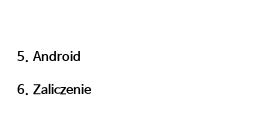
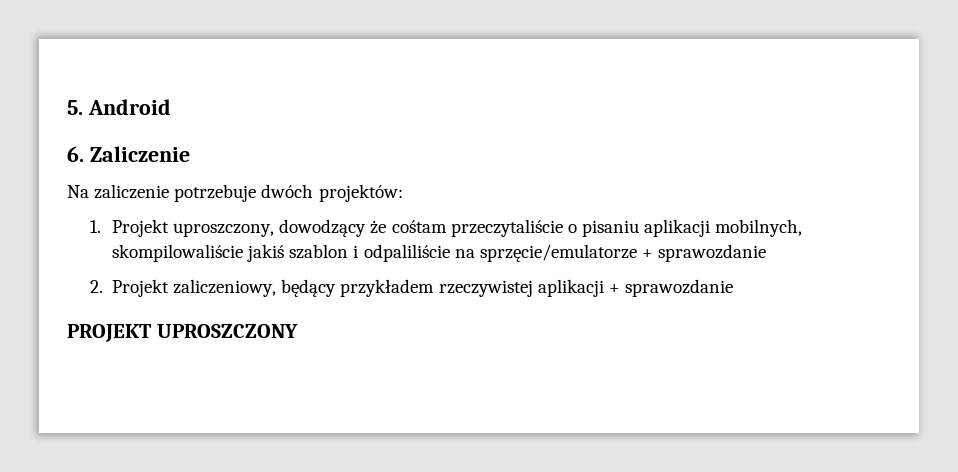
(92, 89) none -> [67,184,403,202] [89,219,803,237] [112,244,767,262] [89,279,733,297] [67,324,298,342] // Na zaliczenie potrzebuje dwóch projektów: // 1. Projekt uproszczony, dowodzący że cośtam przeczytaliście o pisaniu aplikacji mobilnych, skompilowaliście jakiś szablon i odpaliliście na sprzęcie/emulatorze + sprawozdanie // 2. Projekt zaliczeniowy, będący przykładem rzeczywistej aplikacji + sprawozdanie // PROJEKT UPROSZCZONY

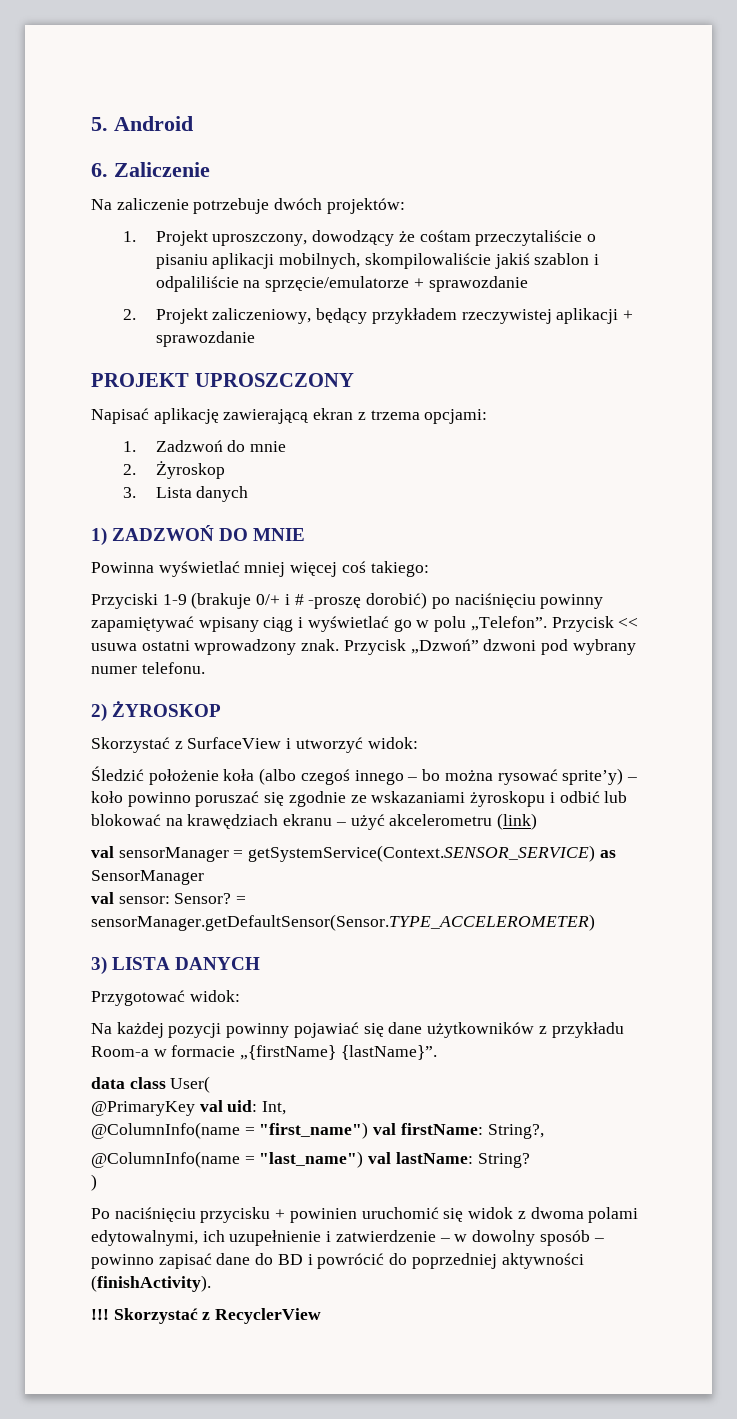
(298, 331) none -> [91,408,488,424] [123,440,287,452] [123,461,225,479] [123,486,249,502] [91,525,306,546] [91,561,429,577] [91,592,604,609] [91,616,639,632] [91,639,636,655] [91,662,205,674] [91,701,222,722] [91,737,418,753] [91,766,637,785] [91,791,628,807] [91,813,538,830] [91,845,616,862] [91,870,204,885] [91,892,247,904] [91,914,595,931] [91,956,261,975] [91,990,240,1006] [91,1022,624,1038] [91,1045,437,1060] [91,1076,211,1093] [91,1100,287,1116] [91,1122,544,1139] [91,1151,530,1168] [91,1174,97,1191] [91,1207,639,1223] [91,1230,604,1246] [91,1253,584,1269] [91,1275,211,1292] [91,1308,322,1324] // Napisać aplikację zawierającą ekran z trzema opcjami: // 1. Zadzwoń do mnie // 2. Żyroskop // 3. Lista danych // 1) ZADZWOŃ DO MNIE // Powinna wyświetlać mniej więcej coś takiego: // Przyciski 1-9 (brakuje 0/+ i # -proszę dorobić) po naciśnięciu powinny zapamiętywać wpisany ciąg i wyświetlać go w polu „Telefon”. Przycisk << usuwa ostatni wprowadzony znak. Przycisk „Dzwoń” dzwoni pod wybrany numer telefonu. // 2) ŻYROSKOP // Skorzystać z SurfaceView i utworzyć widok: // Śledzić położenie koła (albo czegoś innego – bo można rysować sprite’y) – koło powinno poruszać się zgodnie ze wskazaniami żyroskopu i odbić lub blokować na krawędziach ekranu – użyć akcelerometru (link) // val sensorManager = getSystemService(Context.SENSOR_SERVICE) as SensorManager // val sensor: Sensor? = sensorManager.getDefaultSensor(Sensor.TYPE_ACCELEROMETER) // 3) LISTA DANYCH // Przygotować widok: // Na każdej pozycji powinny pojawiać się dane użytkowników z przykładu Room-a w formacie „{firstName} {lastName}”. // data class User( // @PrimaryKey val uid: Int, // @ColumnInfo(name = "first_name") val firstName: String?, // @ColumnInfo(name = "last_name") val lastName: String? // ) // Po naciśnięciu przycisku + powinien uruchomić się widok z dwoma polami edytowalnymi, ich uzupełnienie i zatwierdzenie – w dowolny sposób – powinno zapisać dane do BD i powrócić do poprzedniej aktywności (finishActivity). // !!! Skorzystać z RecyclerView

